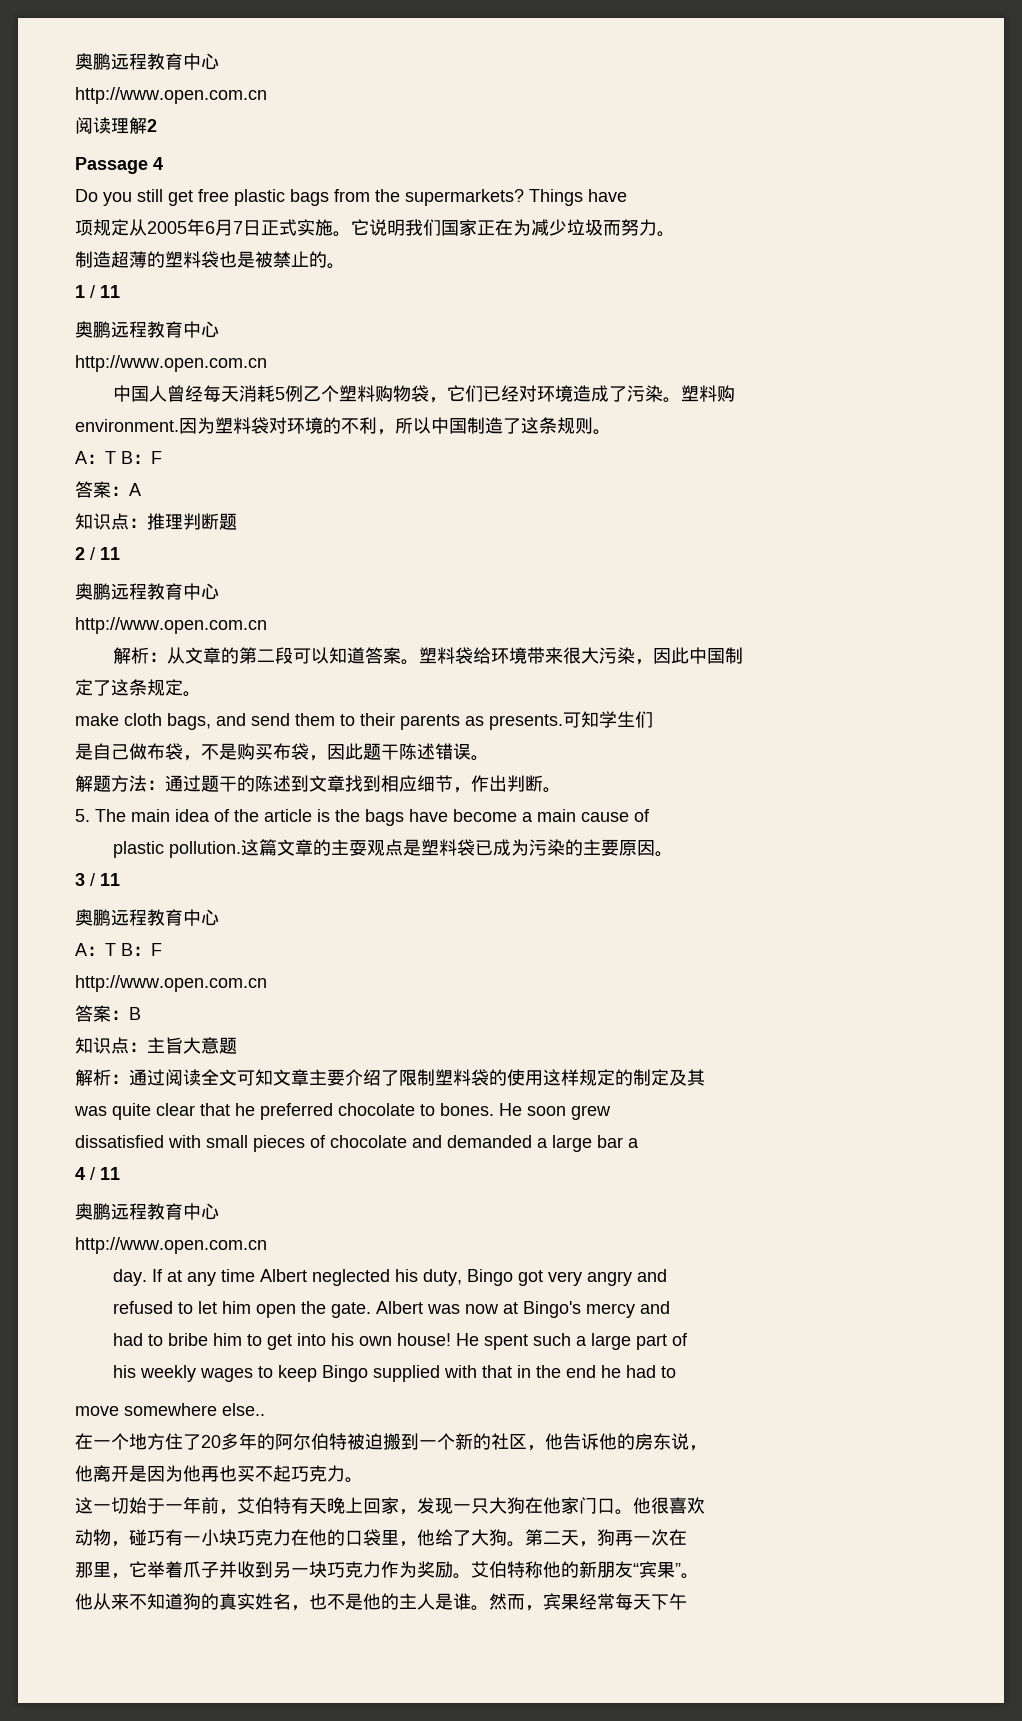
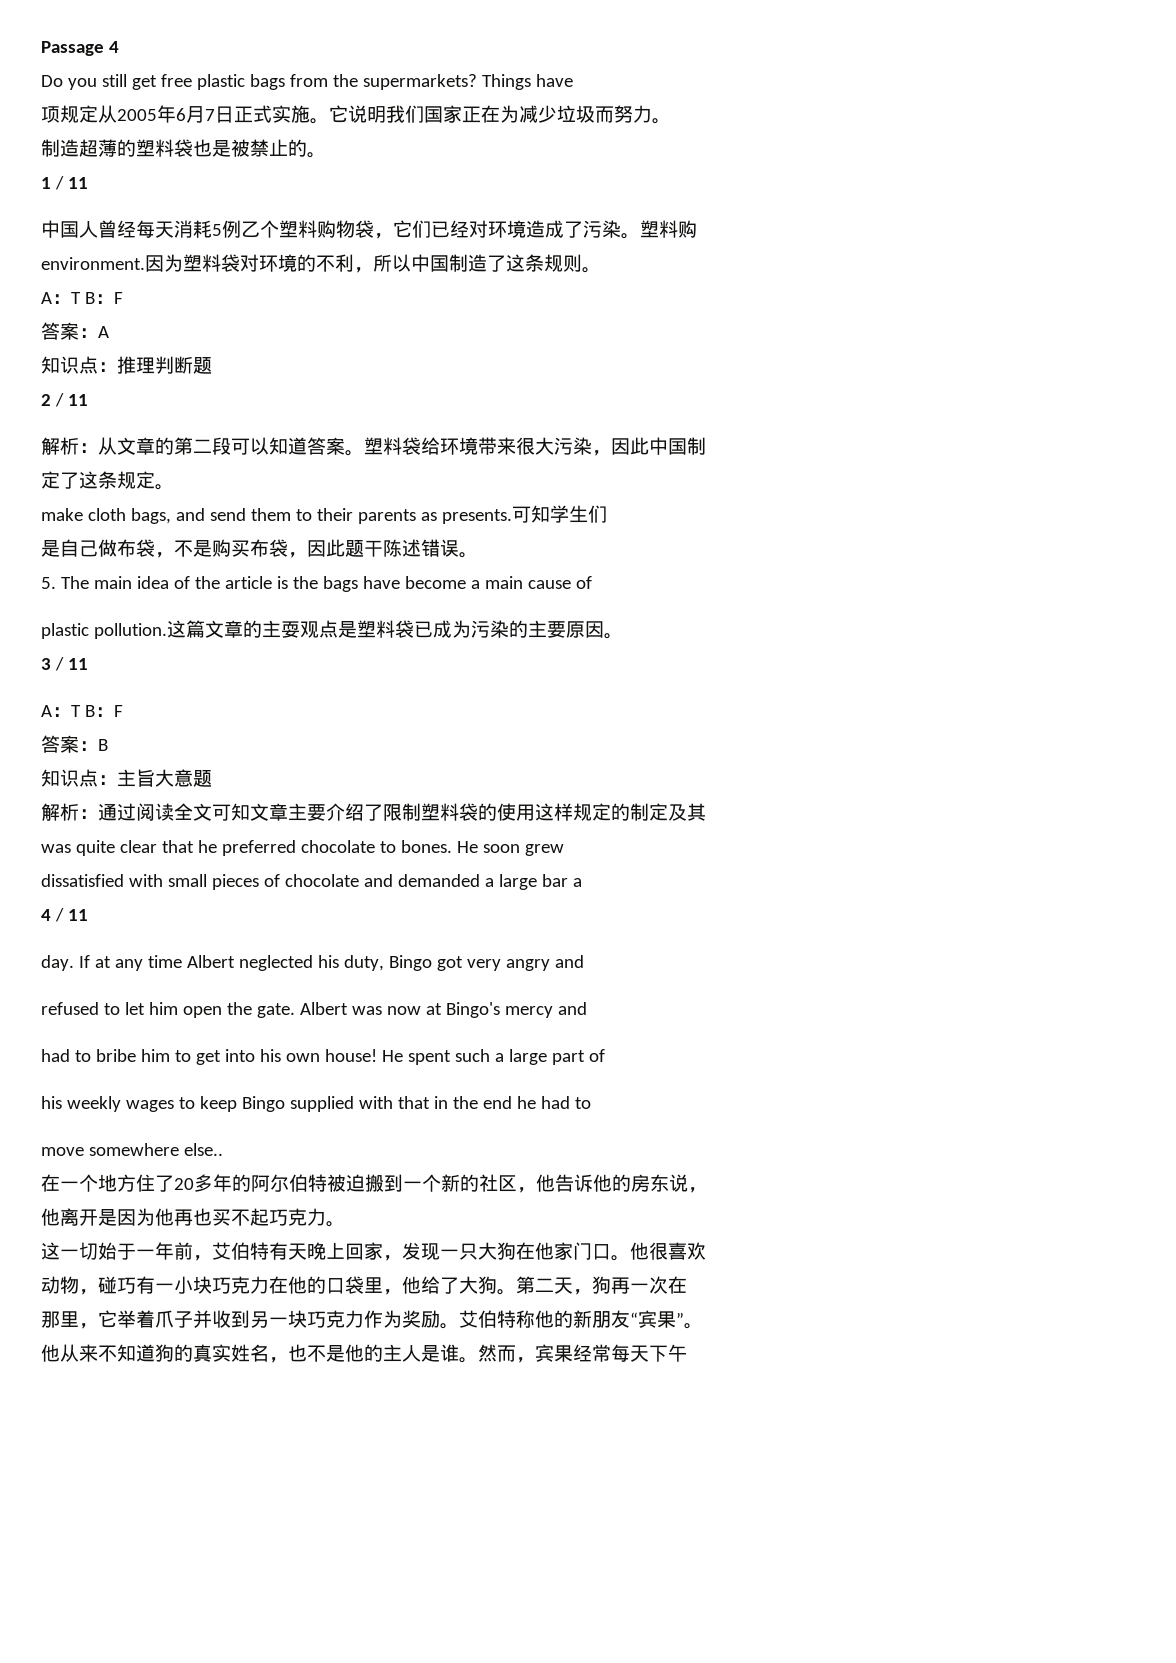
[75,53,219,70] [75,87,267,104] [75,117,157,134] 奥鹏远程教育中心 // http://www.open.com.cn // 阅读理解2 // -> (41, 48) none
[75,321,219,338] [75,355,267,372] // 奥鹏远程教育中心 // http://www.open.com.cn -> (88, 183) none
[75,583,219,600] [75,617,267,634] // 奥鹏远程教育中心 // http://www.open.com.cn -> (88, 400) none
[75,775,561,793] // 解题方法：通过题干的陈述到文章找到相应细节，作出判断。 -> (478, 555) none
[75,909,219,926] [75,943,162,956] [75,975,267,992] // 奥鹏远程教育中心 // A：T B：F // http://www.open.com.cn -> [41,705,123,717] // A：T B：F
[75,1203,219,1220] [75,1237,267,1254] // 奥鹏远程教育中心 // http://www.open.com.cn -> (88, 915) none

